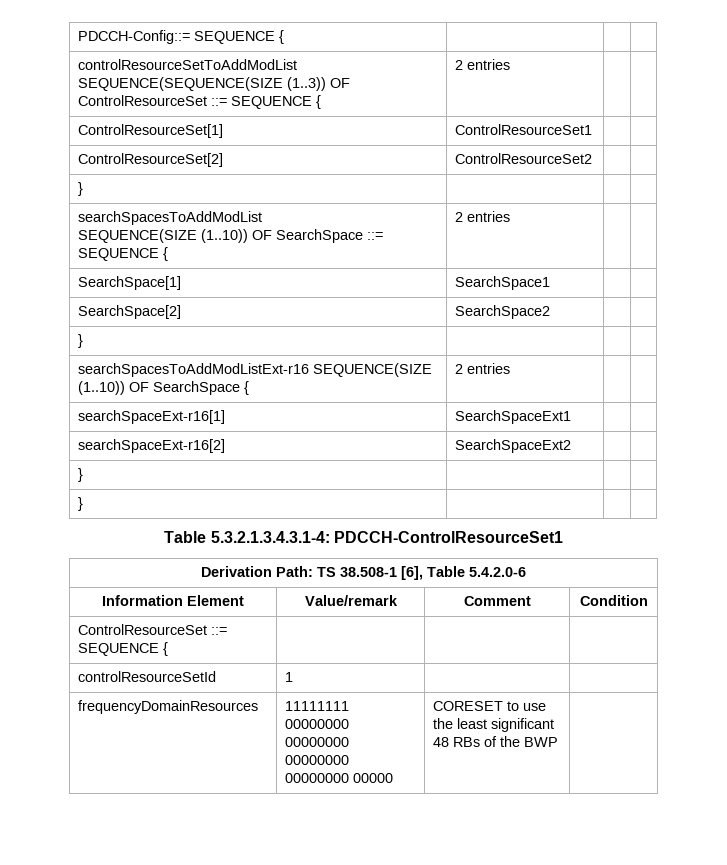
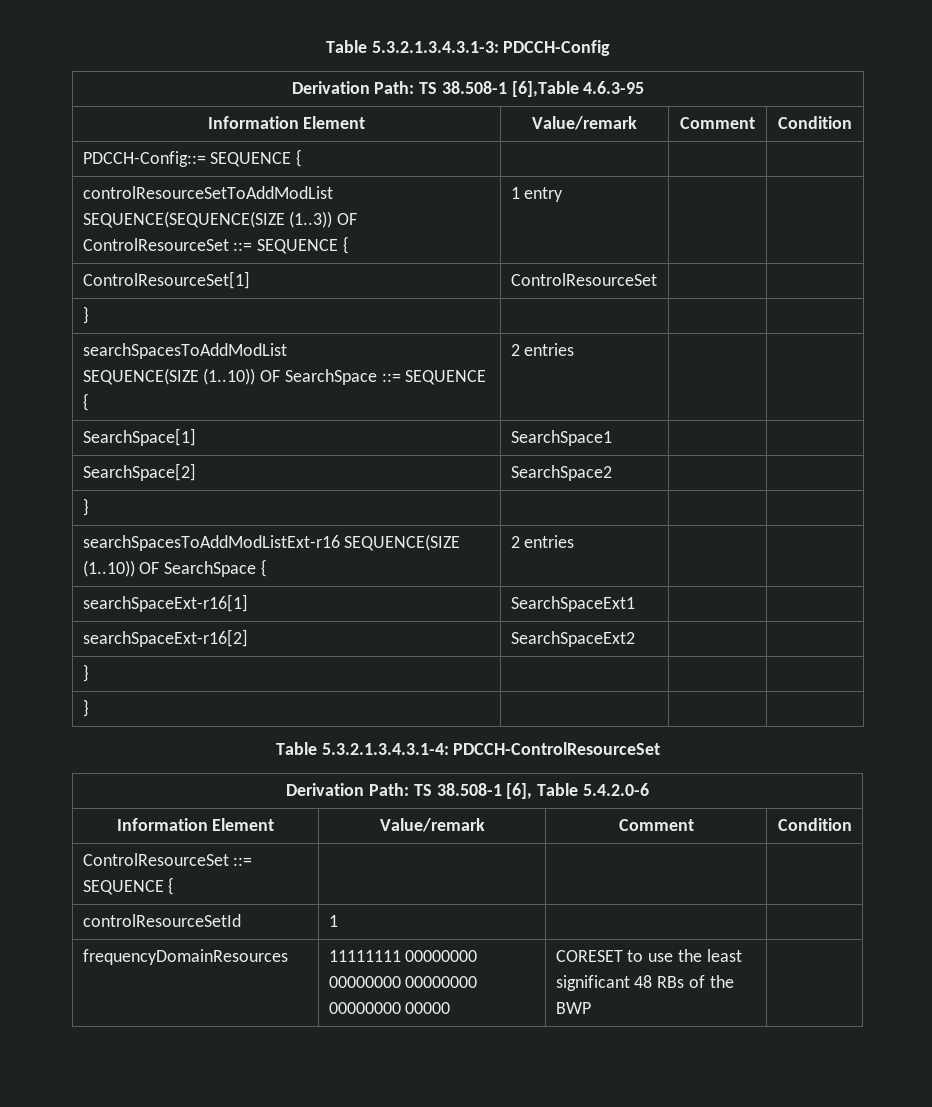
(78, 37) none -> [325,40,611,56] [291,81,645,97] [207,116,366,129] [532,116,637,130] [680,117,755,129] [778,116,852,129] Table 5.3.2.1.3.4.3.1-3: PDCCH-Config // Derivation Path: TS 38.508-1 [6],Table 4.6.3-95 // Information Element | Value/remark | Comment | Condition //
[455,59,511,70] 2 entries -> [510,187,564,202] 1 entry
[455,124,593,135] [78,153,224,167] [455,153,593,164] ControlResourceSet1 | | // ControlResourceSet[2] | ControlResourceSet2 -> [510,273,657,286] ControlResourceSet
[333,531,563,543] PDCCH-ControlResourceSet1 -> [453,742,661,755] PDCCH-ControlResourceSet

